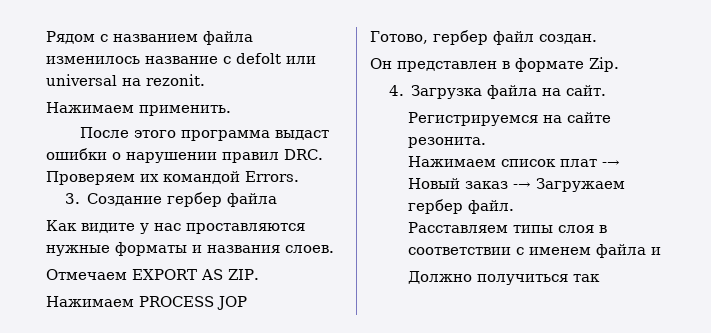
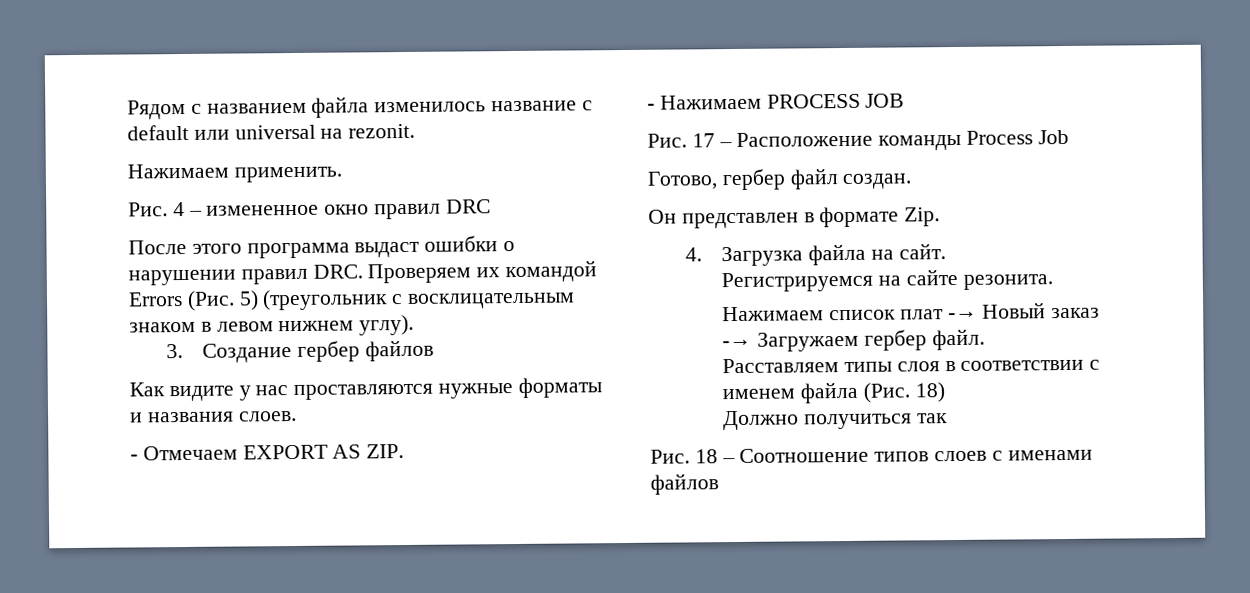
[236,53,281,64] defolt -> [127,124,189,141] default
(231, 110) none -> [128,199,491,220] // Рис. 4 – измененное окно правил DRC
[245,171,299,182] Errors. -> [128,289,576,311] [129,314,415,336] Errors (Рис. 5) (треугольник с восклицательным знаком в левом нижнем углу).
[227,193,278,207] файла -> [364,339,434,362] файлов
(334, 249) none -> [130,454,138,461] -
(259, 274) none -> [647,103,655,110] -
[217,296,247,310] JOP -> [865,93,905,108] [647,129,1069,151] JOB // Рис. 17 – Расположение команды Process Job
[651,247,662,255] и -> [862,382,945,403] (Рис. 18)
(601, 278) none -> [650,447,1093,464] [650,473,719,495] // Рис. 18 – Соотношение типов слоев с именами файлов

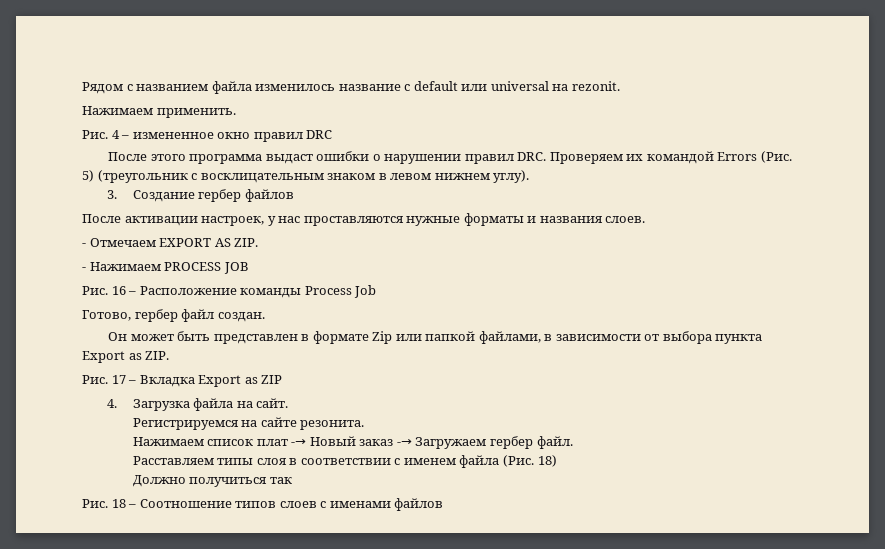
[129,382,234,402] Как видите -> [82,214,265,226] После активации настроек,
[691,133,715,148] 17 -> [111,286,126,295] 16
(677, 216) none -> [130,331,211,341] может быть
[904,207,941,227] Zip. -> [372,331,763,344] [82,351,170,363] [82,375,283,387] Zip или папкой файлами, в зависимости от выбора пункта Export as ZIP. // Рис. 17 – Вкладка Export as ZIP

